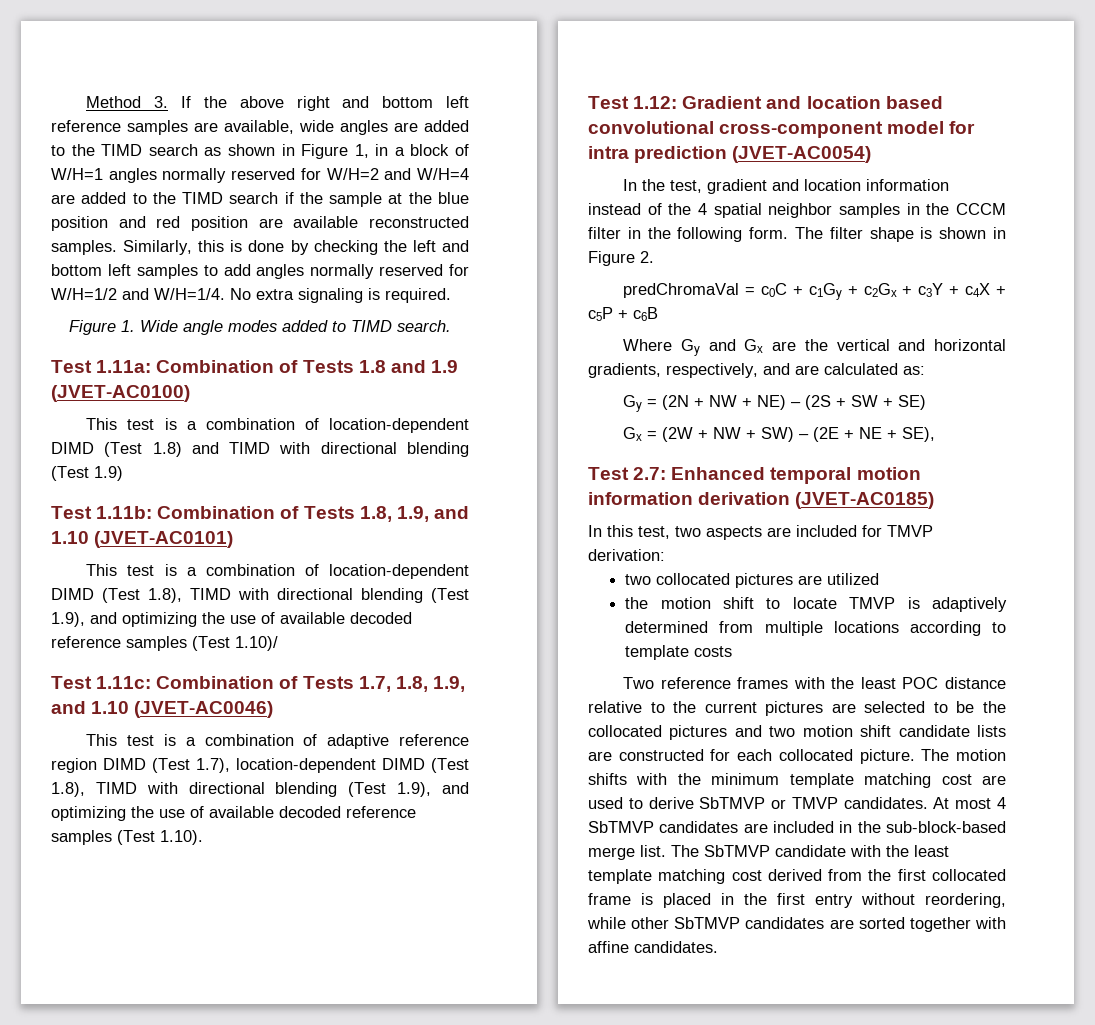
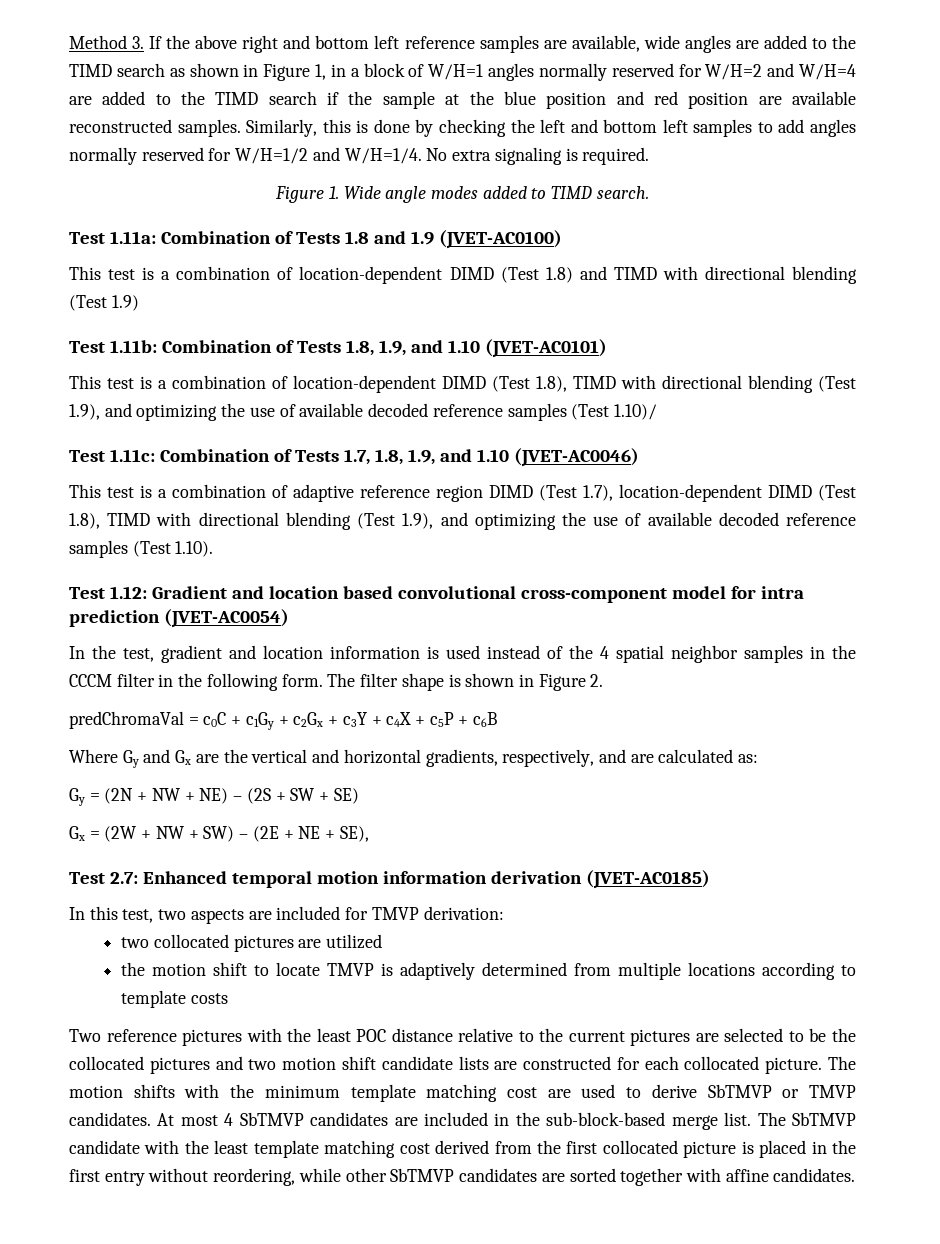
(950, 185) none -> [427,645,480,659] is used
[737,677,789,689] frames -> [182,1029,243,1046] pictures
[588,893,631,905] frame -> [683,1141,737,1158] picture

